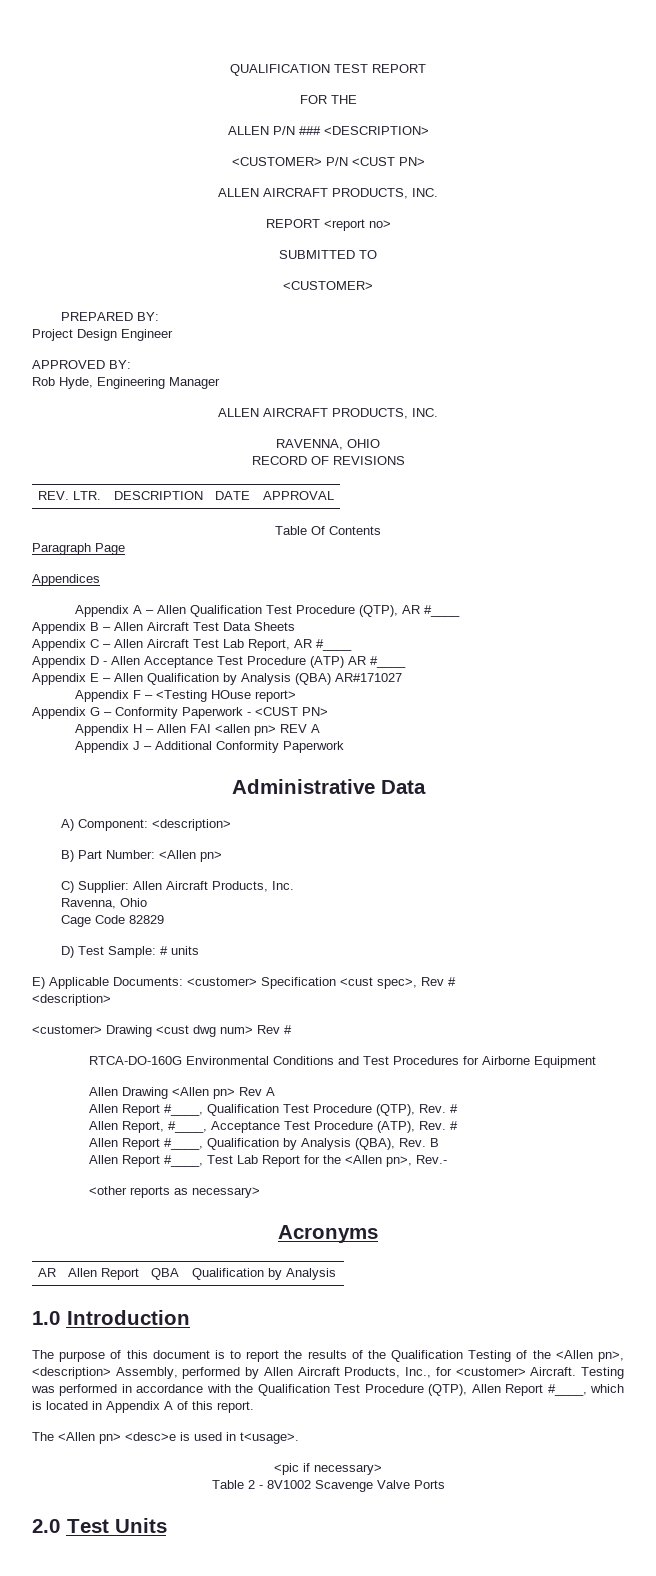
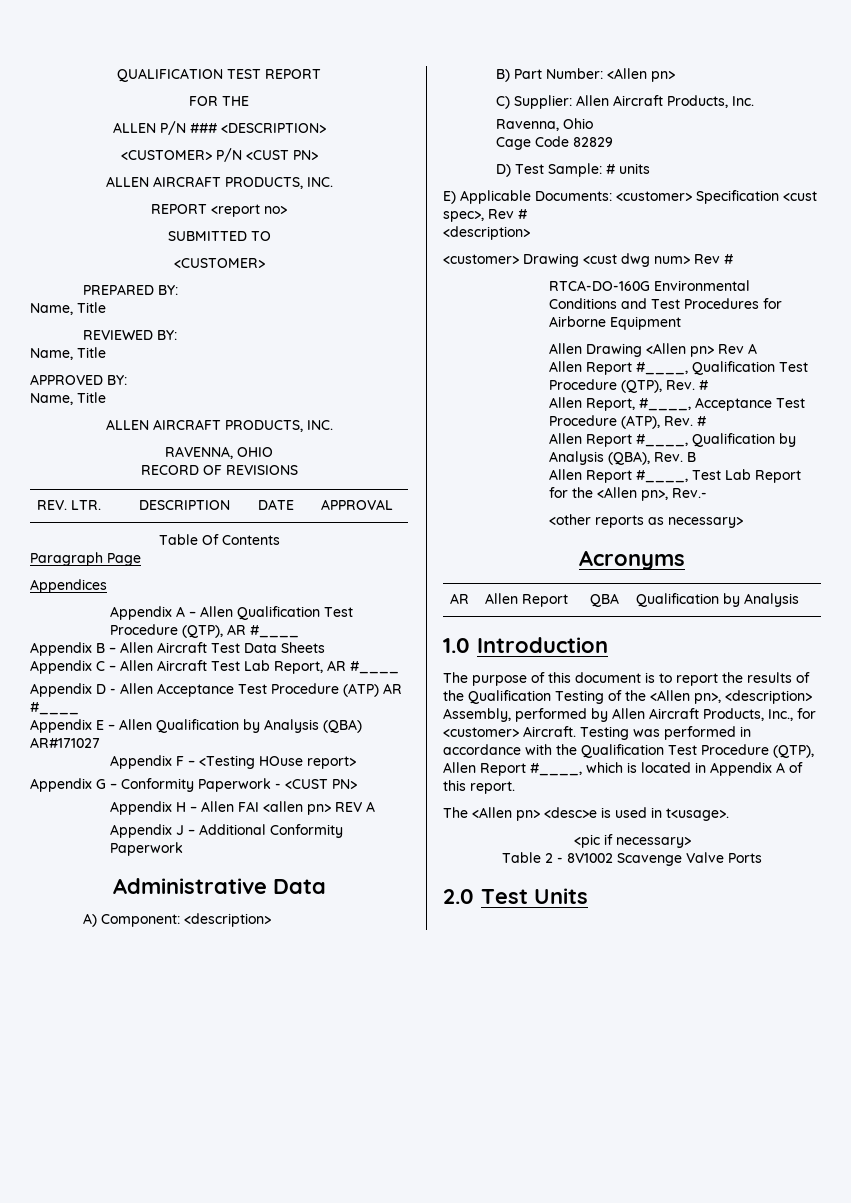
[32,329,173,341] [32,360,131,369] [32,377,220,389] Project Design Engineer // APPROVED BY: // Rob Hyde, Engineering Manager -> [30,302,106,315] [83,330,178,340] [30,347,106,360] [30,374,127,385] [30,392,106,405] Name, Title // REVIEWED BY: // Name, Title // APPROVED BY: // Name, Title

